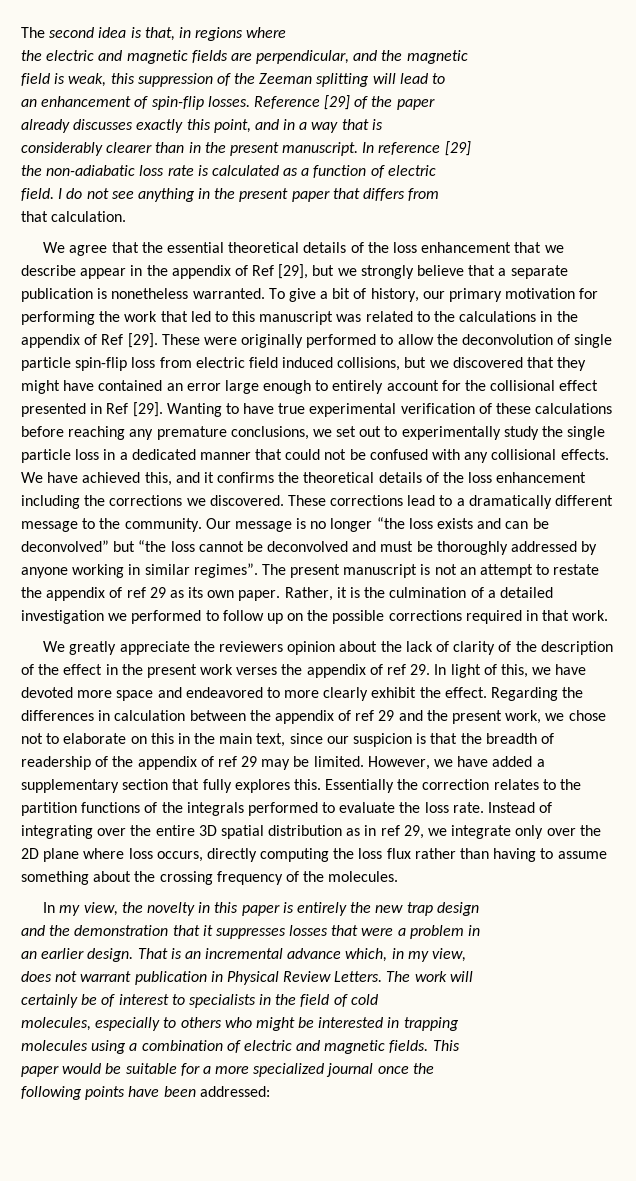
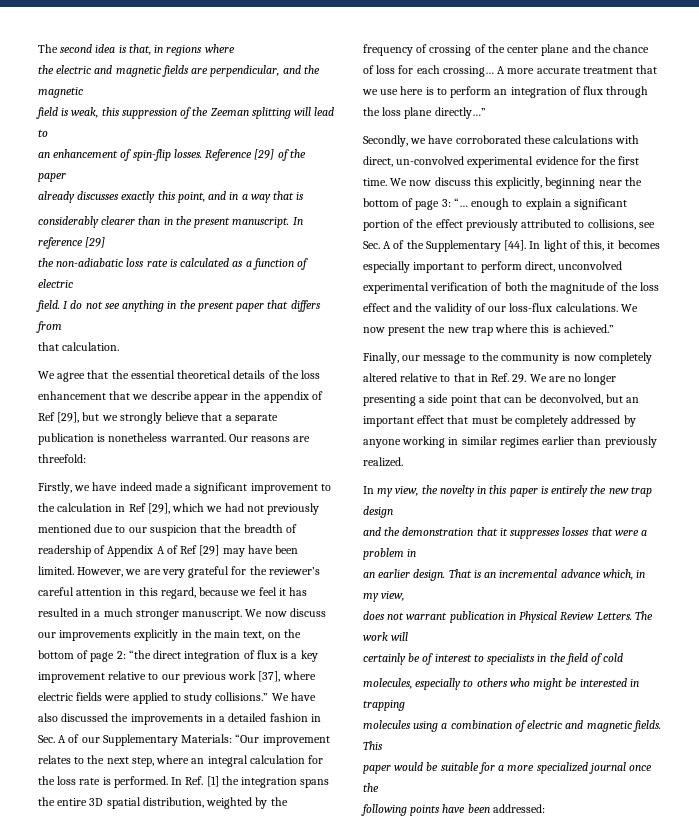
[268,288,599,302] [21,311,578,325] [21,333,613,348] [21,357,587,371] [21,380,599,394] [21,402,613,417] [21,426,606,440] [21,449,609,463] [21,472,587,486] [21,495,614,509] [21,517,549,532] [21,540,377,552] To give a bit of history, our primary motivation for performing the work that led to this manuscript was related to the calculations in the appendix of Ref [29]. These were originally performed to allow the deconvolution of single particle spin-flip loss from electric field induced collisions, but we discovered that they might have contained an error large enough to entirely account for the collisional effect presented in Ref [29]. Wanting to have true experimental verification of these calculations before reaching any premature conclusions, we set out to experimentally study the single particle loss in a dedicated manner that could not be confused with any collisional effects. We have achieved this, and it confirms the theoretical details of the loss enhancement including the corrections we discovered. These corrections lead to a dramatically different message to the community. Our message is no longer “the loss exists and can be deconvolved” but “the loss cannot be deconvolved and -> [228,434,311,442] [38,454,86,463] [38,482,331,494] [38,503,320,515] [38,524,297,536] [38,545,299,557] [38,566,320,578] [38,587,308,599] [38,608,326,620] [38,629,301,641] [38,650,318,662] [38,671,316,683] [38,692,316,704] [38,713,321,725] [38,734,330,746] [38,755,324,767] [38,776,330,788] [38,797,288,809] [363,44,650,56] [363,65,658,77] [362,86,649,98] [363,107,486,119] [363,135,640,147] [363,156,640,168] [363,177,642,189] [363,198,628,210] [363,219,655,231] [363,240,660,252] [363,261,623,273] [363,282,659,294] [363,303,638,315] [363,324,614,336] [363,352,652,364] [363,373,617,385] [363,394,640,406] [363,415,469,427] Our reasons are threefold: // Firstly, we have indeed made a significant improvement to the calculation in Ref [29], which we had not previously mentioned due to our suspicion that the breadth of readership of Appendix A of Ref [29] may have been limited. However, we are very grateful for the reviewer’s careful attention in this regard, because we feel it has resulted in a much stronger manuscript. We now discuss our improvements explicitly in the main text, on the bottom of page 2: “the direct integration of flux is a key improvement relative to our previous work [37], where electric fields were applied to study collisions.” We have also discussed the improvements in a detailed fashion in Sec. A of our Supplementary Materials: “Our improvement relates to the next step, where an integral calculation for the loss rate is performed. In Ref. [1] the integration spans the entire 3D spatial distribution, weighted by the frequency of crossing of the center plane and the chance of loss for each crossing… A more accurate treatment that we use here is to perform an integration of flux through the loss plane directly…” // Secondly, we have corroborated these calculations with direct, un-convolved experimental evidence for the first time. We now discuss this explicitly, beginning near the bottom of page 3: “… enough to explain a significant portion of the effect previously attributed to collisions, see Sec. A of the Supplementary [44]. In light of this, it becomes especially important to perform direct, unconvolved experimental verification of both the magnitude of the loss effect and the validity of our loss-flux calculations. We now present the new trap where this is achieved.” // Finally, our message to the community is now completely altered relative to that in Ref. 29. We are no longer presenting a side point that can be deconvolved, but an important effect that
[436,541,508,555] thoroughly -> [515,415,569,427] completely
[193,563,600,578] [21,587,553,601] [21,610,609,624] [43,641,613,655] [21,664,587,678] [21,687,584,701] [21,710,606,724] [21,733,554,747] [21,756,545,770] [21,779,582,793] [21,802,553,816] [21,825,601,839] [21,848,607,862] [21,871,399,885] regimes”. The present manuscript is not an attempt to restate the appendix of ref 29 as its own paper. Rather, it is the culmination of a detailed investigation we performed to follow up on the possible corrections required in that work. // We greatly appreciate the reviewers opinion about the lack of clarity of the description of the effect in the present work verses the appendix of ref 29. In light of this, we have devoted more space and endeavored to more clearly exhibit the effect. Regarding the differences in calculation between the appendix of ref 29 and the present work, we chose not to elaborate on this in the main text, since our suspicion is that the breadth of readership of the appendix of ref 29 may be limited. However, we have added a supplementary section that fully explores this. Essentially the correction relates to the partition functions of the integrals performed to evaluate the loss rate. Instead of integrating over the entire 3D spatial distribution as in ref 29, we integrate only over the 2D plane where loss occurs, directly computing the loss flux rather than having to assume something about the crossing frequency of the molecules. -> [499,436,657,448] [363,457,403,467] regimes earlier than previously realized.

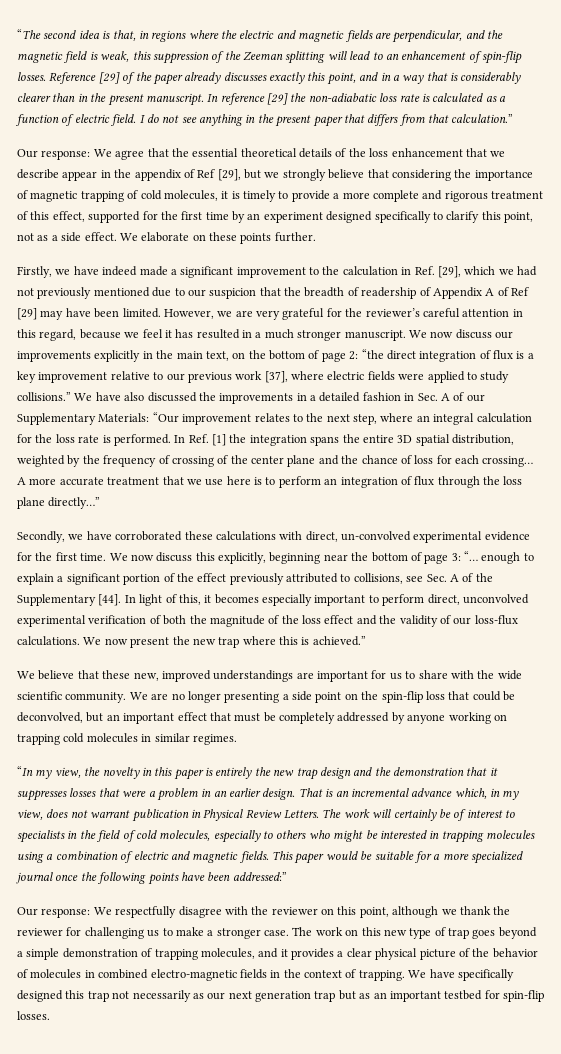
[38,44,58,53] The -> [17,29,41,39] “The
(235, 48) // -> (219, 34) none
(83, 92) // -> (63, 57) none
(48, 133) // -> (383, 56) none
(66, 177) // -> (183, 79) none
(305, 196) // -> (458, 76) none
(106, 242) // -> (288, 99) none
(73, 283) // -> (110, 118) none
[38,342,120,351] // that calculation. // -> [428,114,514,123] [17,149,91,160] that calculation.” // Our response:
[225,414,278,424] [38,433,311,445] [38,454,86,463] a separate publication is nonetheless warranted. Our reasons are threefold: -> [391,169,533,181] [17,190,543,202] [17,211,533,223] [17,232,316,244] considering the importance of magnetic trapping of cold molecules, it is timely to provide a more complete and rigorous treatment of this effect, supported for the first time by an experiment designed specifically to clarify this point, not as a side effect. We elaborate on these points further.
[128,503,146,512] Ref -> [414,266,435,275] Ref.
[363,352,652,364] [363,373,527,383] Finally, our message to the community is now completely altered relative to that in Ref. 29. -> [17,670,522,682] [17,691,127,703] We believe that these new, improved understandings are important for us to share with the wide scientific community.
[479,394,523,403] that can -> [344,691,501,703] on the spin-flip loss that could
[448,436,657,448] [363,457,403,467] [363,486,374,494] in similar regimes earlier than previously realized. // In -> [493,714,507,721] [17,733,237,745] [17,766,33,776] on trapping cold molecules in similar regimes. // “In
(393, 512) // -> (351, 773) none
(417, 553) // -> (212, 792) none
(405, 596) // -> (43, 814) none
(409, 636) // -> (392, 813) none
(624, 657) // -> (157, 834) none
(405, 705) // -> (484, 836) none
(383, 745) // -> (293, 855) none
(379, 787) // -> (97, 876) none
[492,804,545,813] addressed: -> [232,872,287,881] [17,906,511,918] [17,927,537,939] [17,948,538,960] [17,969,514,981] [17,990,544,1002] [17,1011,50,1020] addressed:” // Our response: We respectfully disagree with the reviewer on this point, although we thank the reviewer for challenging us to make a stronger case. The work on this new type of trap goes beyond a simple demonstration of trapping molecules, and it provides a clear physical picture of the behavior of molecules in combined electro-magnetic fields in the context of trapping. We have specifically designed this trap not necessarily as our next generation trap but as an important testbed for spin-flip losses.

